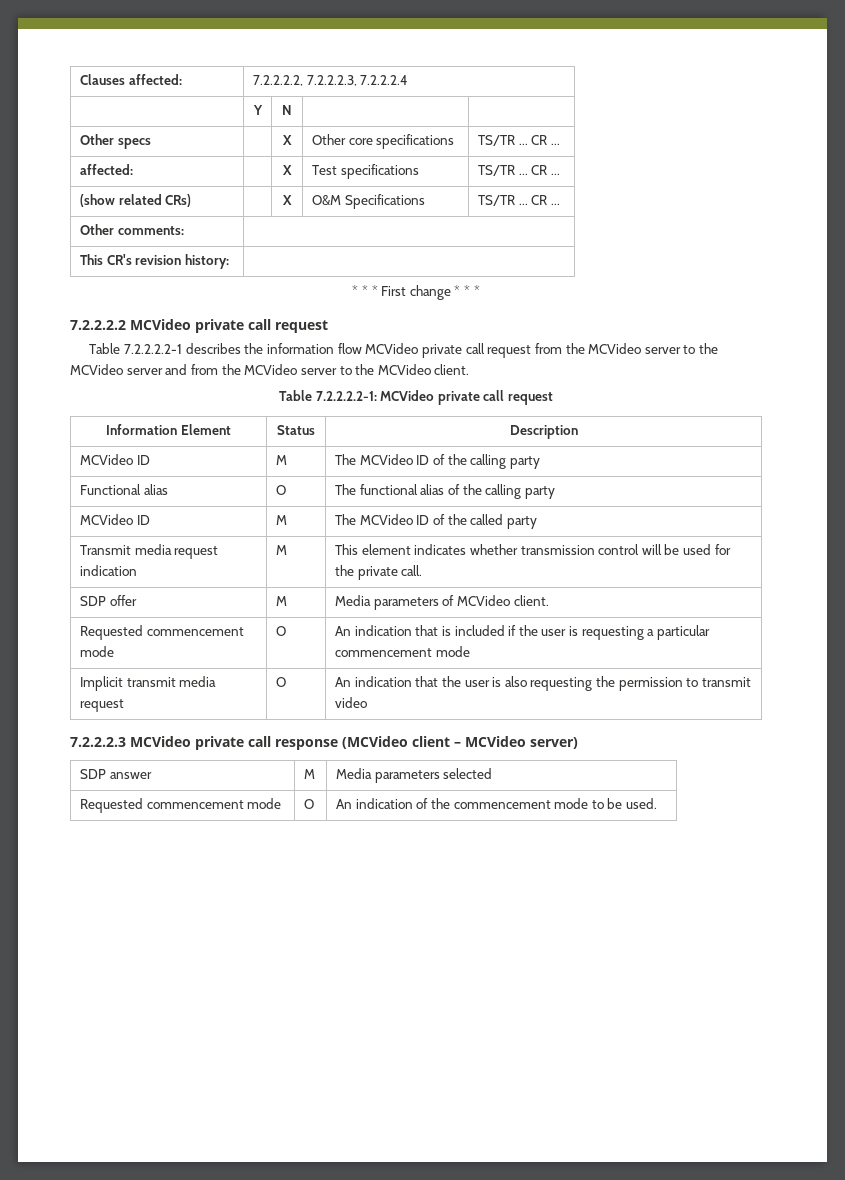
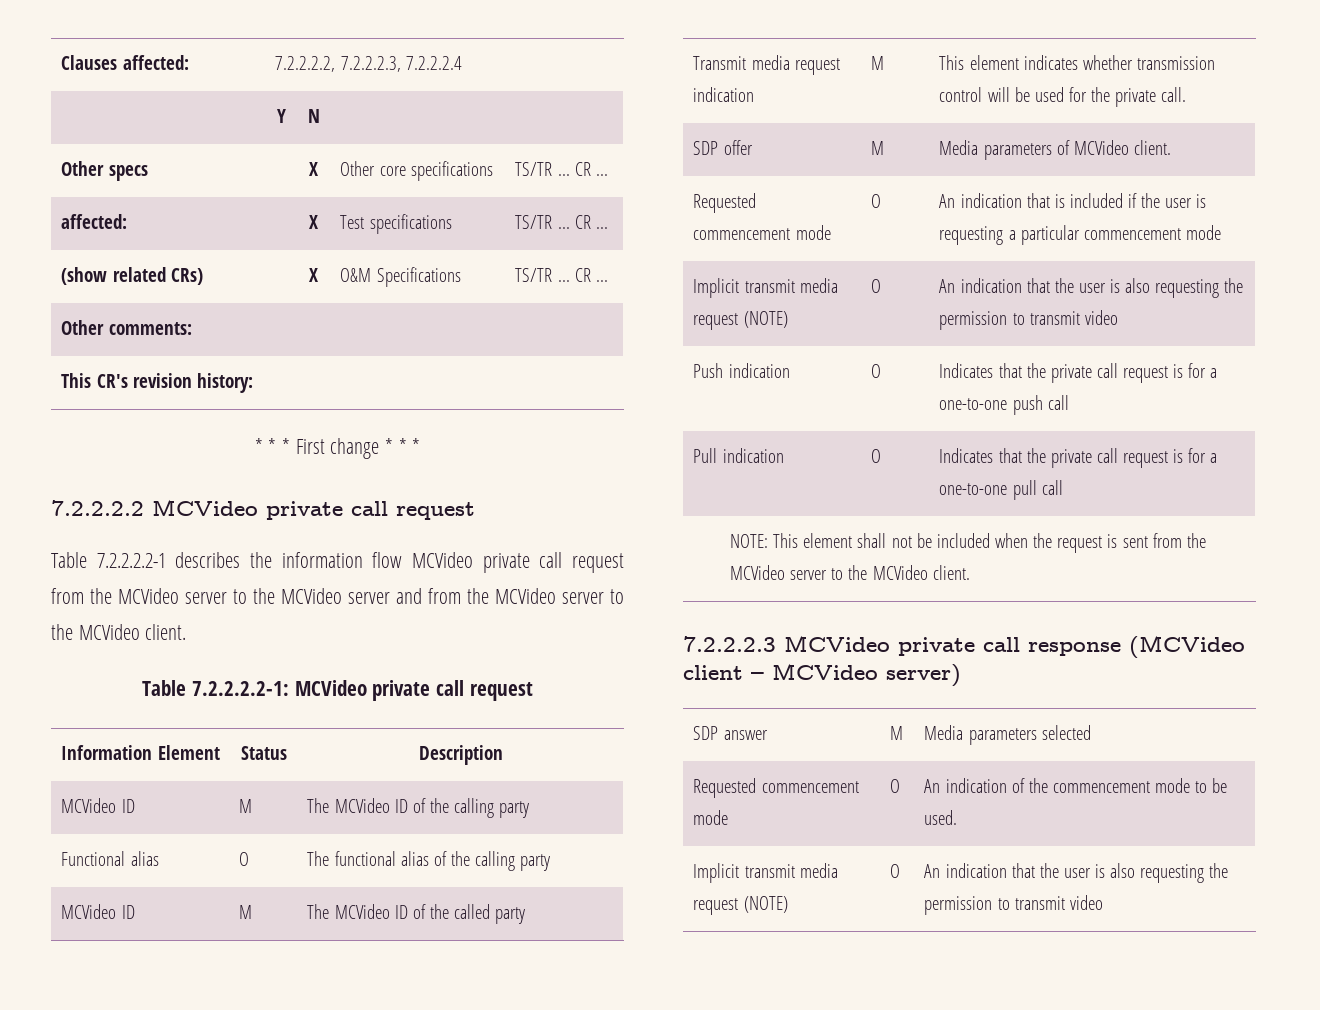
(124, 705) none -> [743,311,788,328] (NOTE)
(367, 702) none -> [693,363,790,378] [871,364,882,378] [939,363,1218,383] [939,395,1069,415] [693,448,784,463] [871,449,882,463] [939,448,1218,468] [939,480,1063,500] [730,533,1206,553] [730,565,970,580] // Push indication | O | Indicates that the private call request is for a one-to-one push call // Pull indication | O | Indicates that the private call request is for a one-to-one pull call // NOTE: This element shall not be included when the request is sent from the MCVideo server to the MCVideo client.
(658, 803) none -> [693,863,838,883] [693,896,788,915] [890,864,901,878] [924,863,1229,883] [924,895,1103,915] // Implicit transmit media request (NOTE) | O | An indication that the user is also requesting the permission to transmit video

